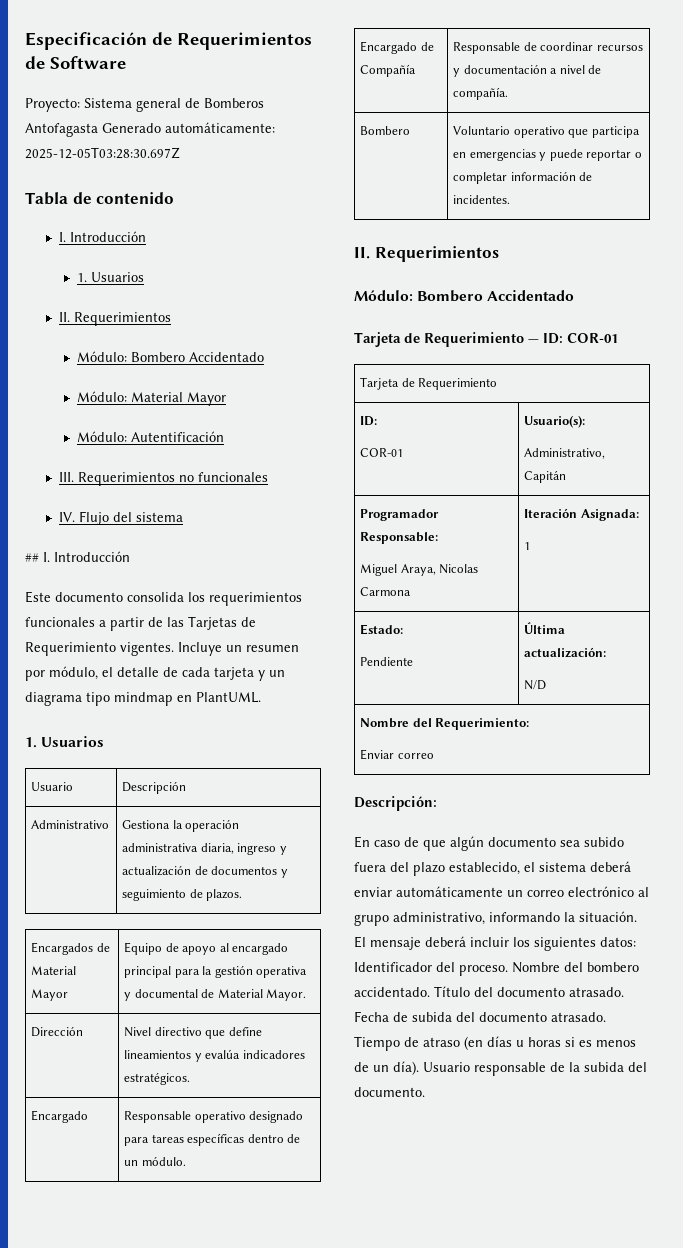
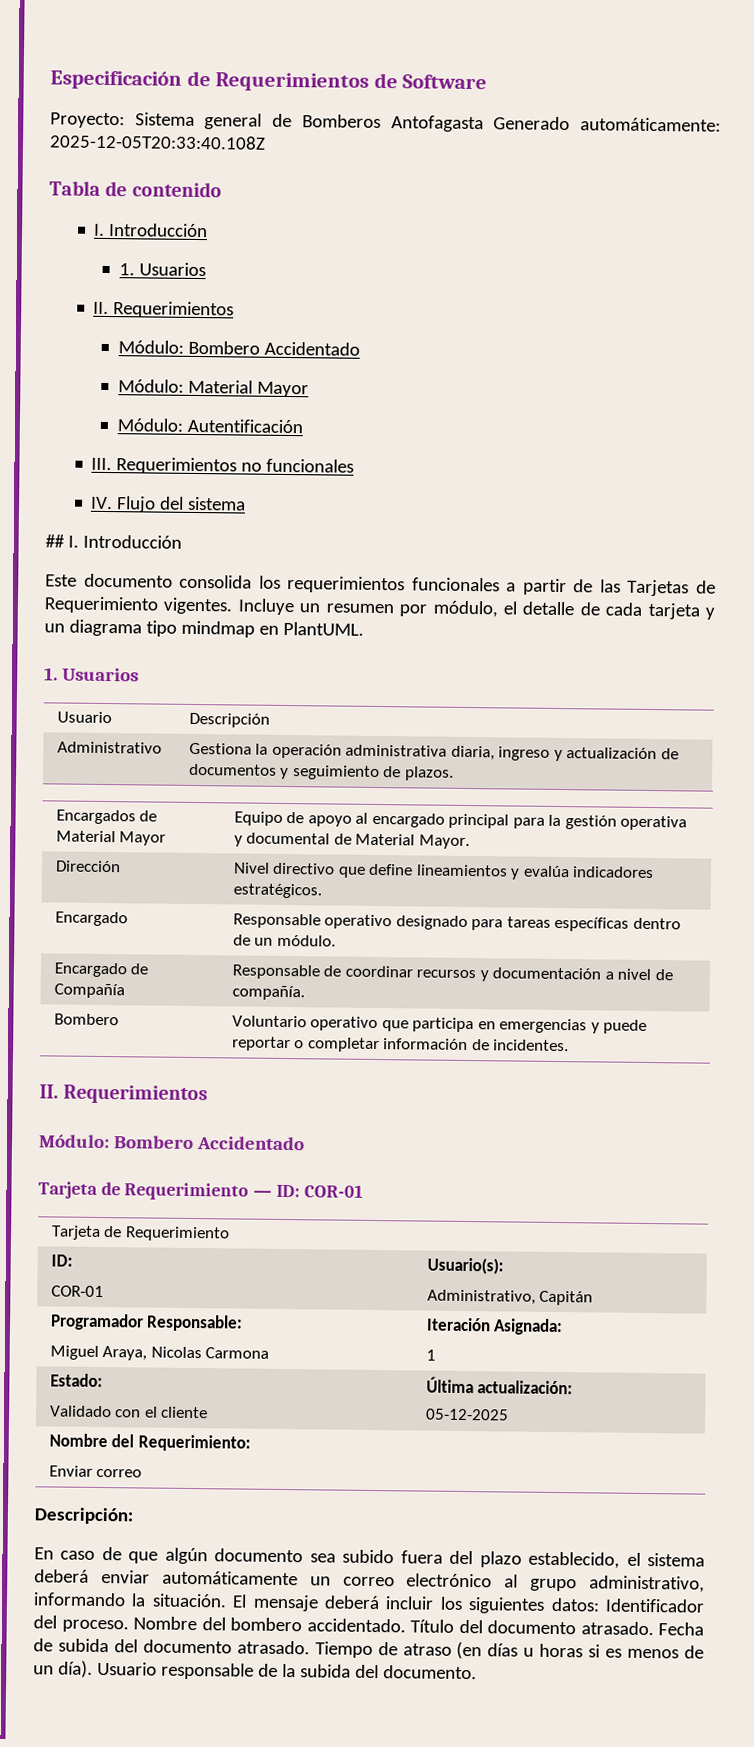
[25,147,180,159] 2025-12-05T03:28:30.697Z -> [49,134,266,150] 2025-12-05T20:33:40.108Z
[360,657,414,666] Pendiente -> [49,1405,209,1419] Validado con el cliente
[524,680,547,690] N/D -> [424,1408,509,1421] 05-12-2025

